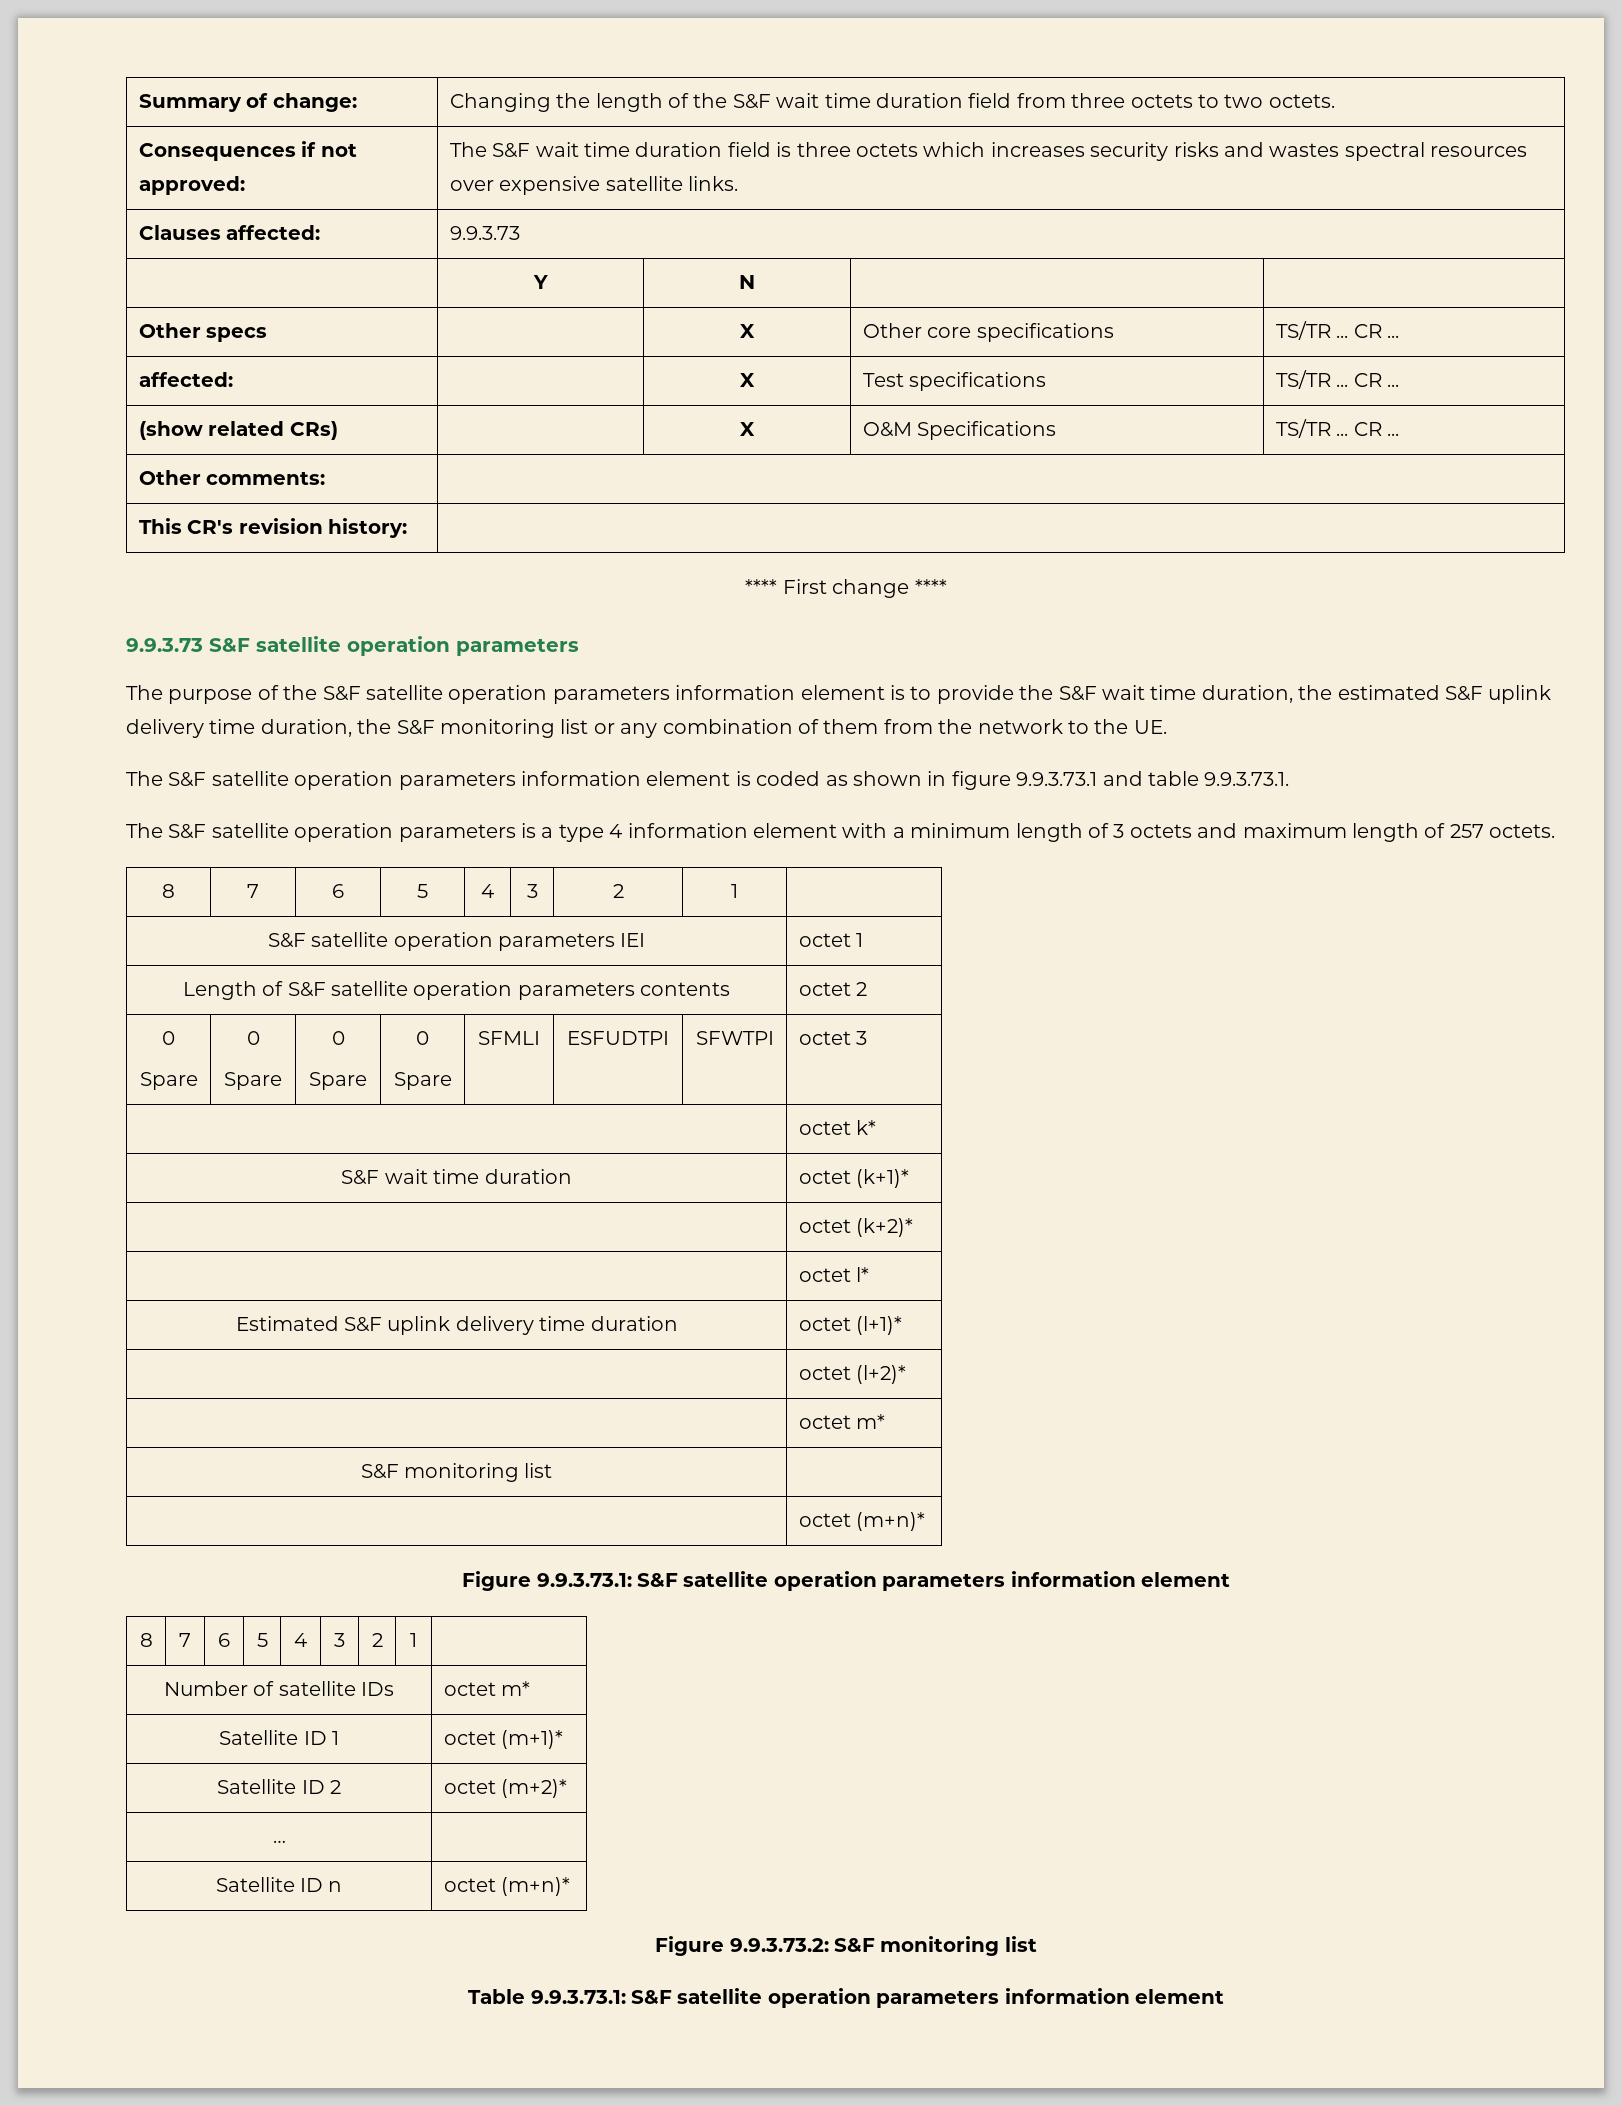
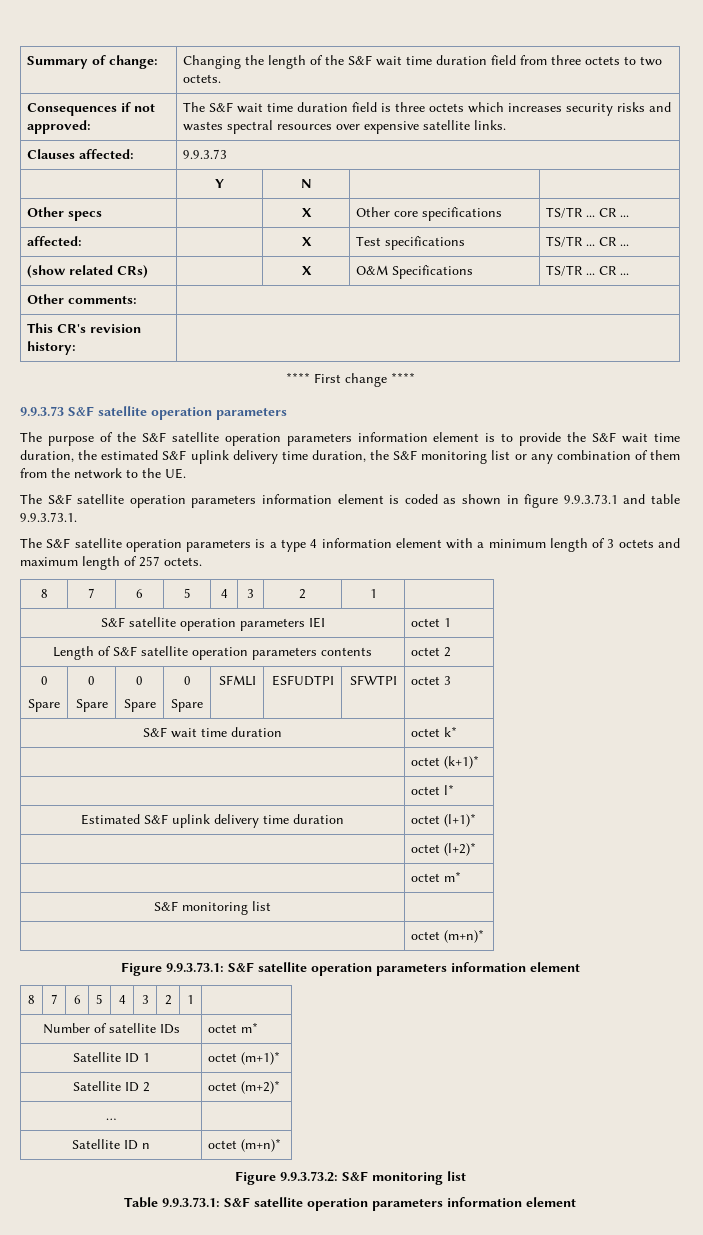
[798,1120,877,1135] // | octet k* -> (452, 680) none
[856,1169,910,1188] [798,1218,914,1237] (k+1)* // | octet (k+2)* -> [444,726,458,737] [411,755,480,769] k* // | octet (k+1)*

